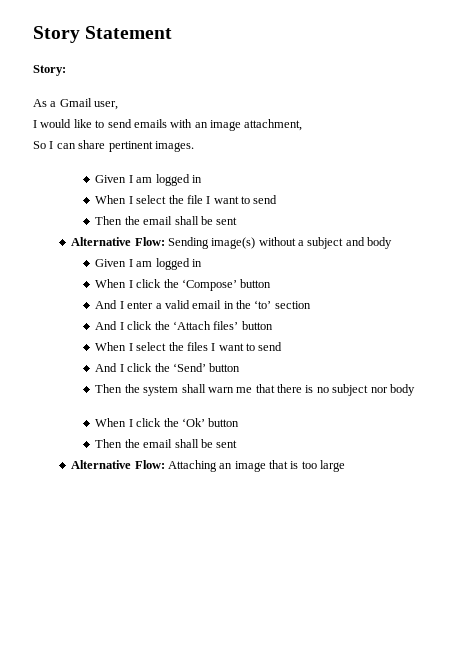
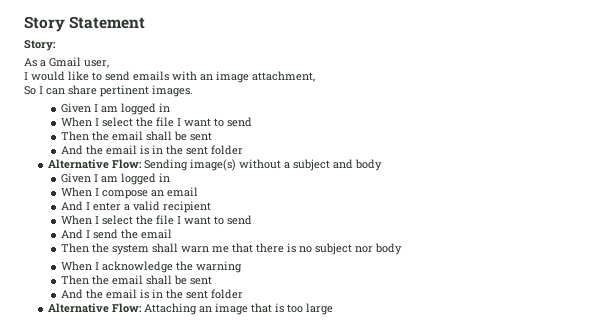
(238, 221) none -> [60,145,243,155] // And the email is in the sent folder
[136,279,272,291] click the ‘Compose’ button -> [101,187,198,199] compose an email
[192,300,311,309] [95,321,273,330] [95,342,208,351] email in the ‘to’ section // And I click the ‘Attach files’ button // When I select the files -> [162,201,211,213] [60,215,174,225] recipient // When I select the file
[127,363,241,372] click the ‘Send’ button -> [92,229,172,239] send the email
[136,418,240,427] [95,439,238,448] click the ‘Ok’ button // Then the email shall be sent -> [101,261,242,273] [60,275,212,285] [60,289,243,299] acknowledge the warning // Then the email shall be sent // And the email is in the sent folder

